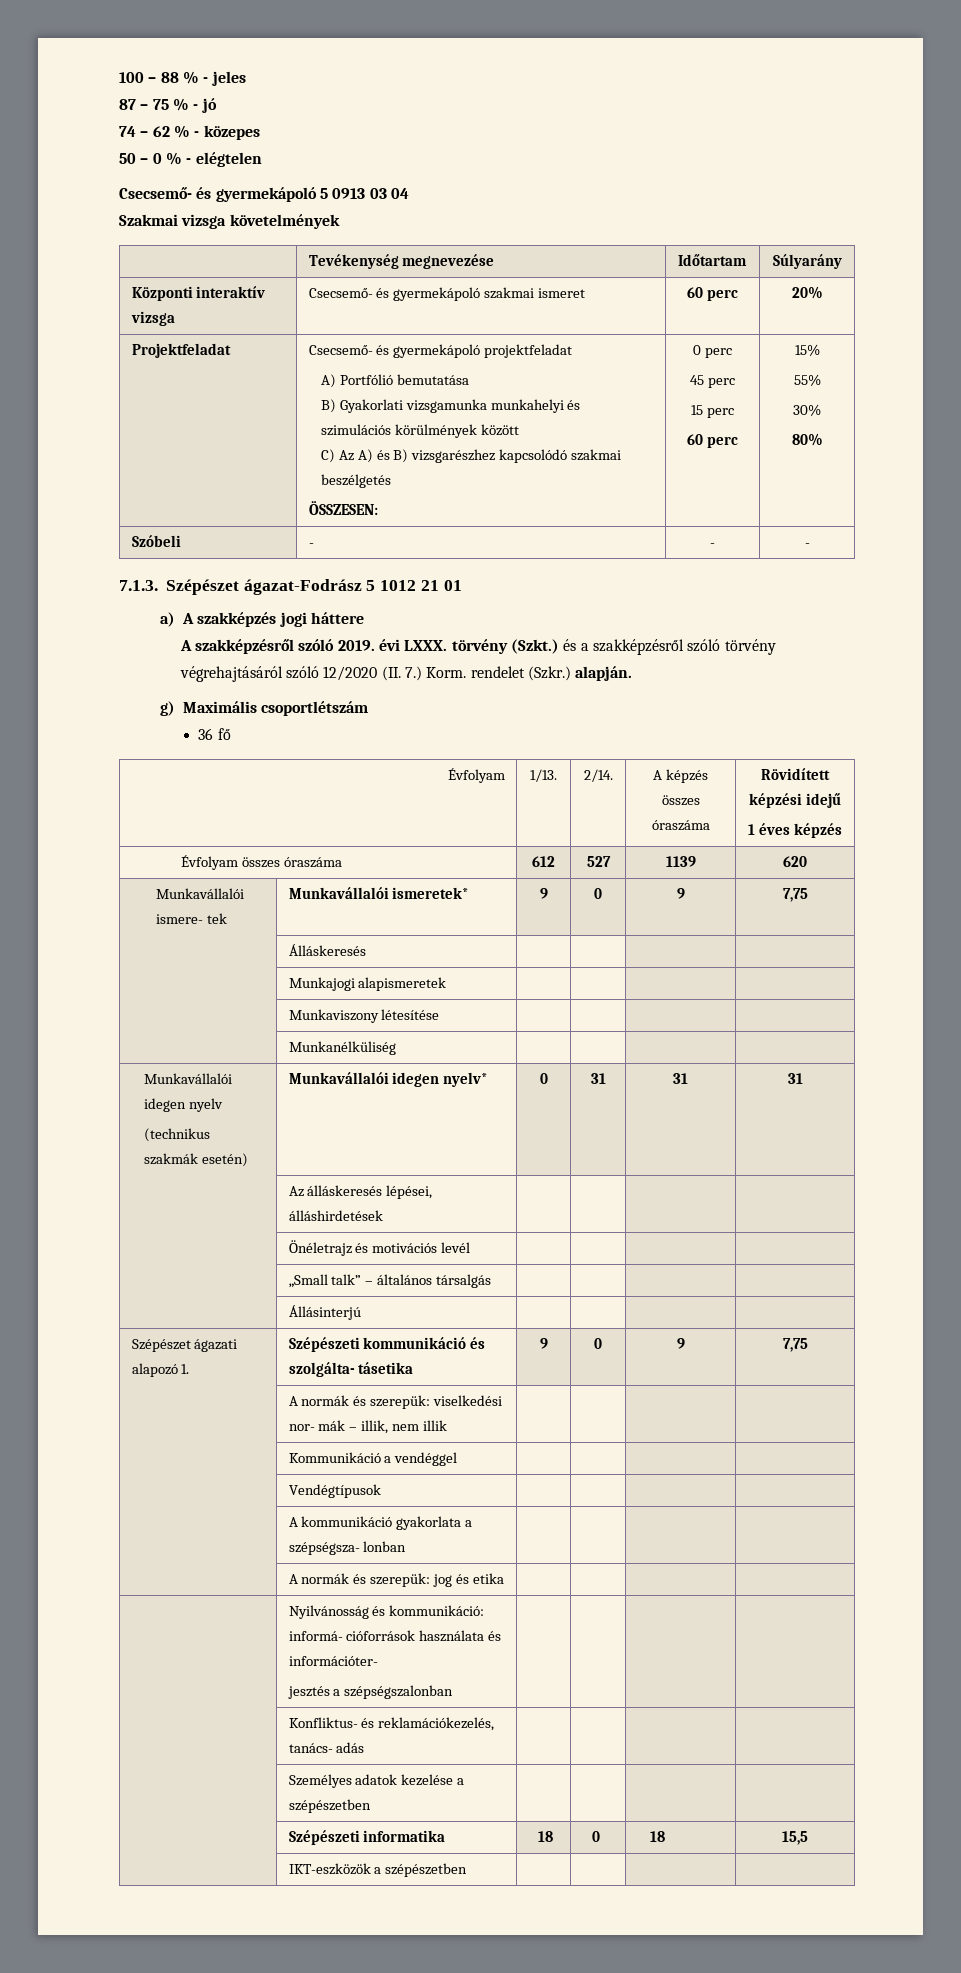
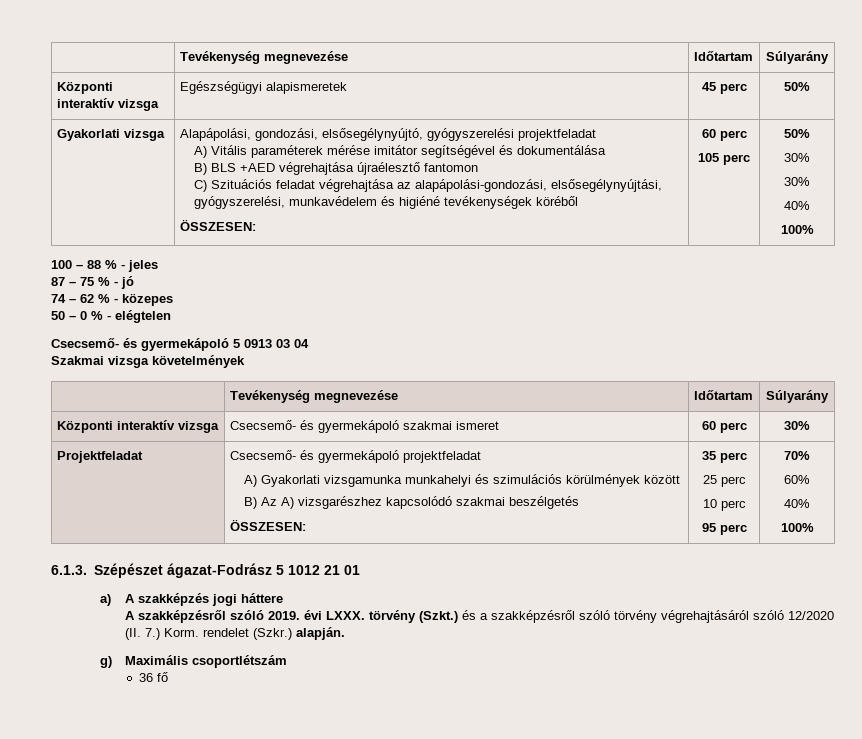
(119, 77) none -> [179,51,348,64] [693,51,753,61] [766,51,830,64] [56,81,113,94] [56,98,159,111] [179,81,347,94] [701,82,747,94] [784,82,811,91] [56,129,165,141] [179,128,596,141] [194,145,607,158] [194,162,479,175] [194,179,663,192] [194,196,579,209] [179,219,256,231] [701,129,747,141] [698,153,751,165] [784,129,811,138] [784,153,811,162] [784,177,811,186] [784,201,811,210] [780,225,814,234] | Tevékenység megnevezése | Időtartam | Súlyarány // Központi interaktív vizsga | Egészségügyi alapismeretek | 45 perc | 50% // Gyakorlati vizsga | Alapápolási, gondozási, elsősegélynyújtó, gyógyszerelési projektfeladat // A) Vitális paraméterek mérése imitátor segítségével és dokumentálása // B) BLS +AED végrehajtása újraélesztő fantomon // C) Szituációs feladat végrehajtása az alapápolási-gondozási, elsősegélynyújtási, gyógyszerelési, munkavédelem és higiéné tevékenységek köréből // ÖSSZESEN: | 60 perc // 105 perc | 50% // 30% // 30% // 40% // 100% //
[791,286,823,299] 20% -> [784,421,811,430] 30%
[339,374,469,385] [320,399,336,413] Portfólió bemutatása // B) -> (258, 481) none
[320,449,335,463] C) -> [244,497,258,509] B)
[376,449,409,463] és B) -> (295, 503) none
[693,345,732,358] [690,375,735,388] [691,405,734,418] [687,434,738,448] [794,344,820,356] [793,374,821,386] [793,404,821,416] [791,433,823,446] [131,535,181,547] [308,543,314,547] [710,543,715,547] [804,543,810,547] [119,580,158,591] 0 perc // 45 perc // 15 perc // 60 perc | 15% // 55% // 30% // 80% // Szóbeli | - | - | - // 7.1.3. -> [701,451,747,463] [702,475,746,487] [702,499,746,511] [701,523,747,535] [784,451,811,460] [784,475,811,484] [784,499,811,508] [780,523,814,532] [51,565,87,575] 35 perc // 25 perc // 10 perc // 95 perc | 70% // 60% // 40% // 100% // 6.1.3.
[447,768,505,783] [530,769,557,782] [583,769,613,782] [653,769,708,783] [661,795,700,806] [651,820,710,831] [761,768,830,780] [749,793,841,808] [748,823,842,838] [180,855,342,870] [532,856,555,867] [586,856,611,867] [665,856,696,867] [783,856,807,867] [156,888,245,899] [156,913,228,924] [288,887,470,899] [539,888,548,899] [594,888,602,899] [676,888,685,899] [782,888,808,902] [288,944,366,956] [288,977,447,991] [288,1009,440,1023] [288,1041,396,1055] [143,1073,232,1084] [143,1098,223,1112] [143,1128,210,1142] [143,1153,248,1167] [288,1072,489,1087] [539,1073,548,1084] [590,1073,606,1084] [673,1073,688,1084] [787,1073,803,1084] [288,1185,433,1199] [288,1210,383,1221] [288,1240,471,1256] [288,1274,492,1288] [288,1305,361,1320] [131,1339,238,1352] [131,1363,190,1377] [288,1337,486,1352] [288,1362,414,1377] [539,1338,548,1349] [594,1338,602,1349] [676,1338,685,1349] [782,1338,808,1352] [288,1395,503,1409] [288,1420,448,1434] [288,1452,458,1466] [288,1484,381,1498] [288,1516,473,1530] [288,1541,407,1555] [288,1573,504,1587] [288,1605,485,1619] [288,1630,502,1642] [288,1656,378,1666] [287,1685,454,1699] [288,1717,495,1731] [288,1742,365,1753] [288,1774,465,1788] [288,1799,371,1813] [288,1830,446,1845] [537,1831,553,1842] [591,1831,600,1842] [649,1831,665,1842] [782,1831,808,1845] [288,1863,468,1877] // Évfolyam | 1/13. | 2/14. | A képzés összes óraszáma | Rövidített képzési idejű // 1 éves képzés // Évfolyam összes óraszáma | 612 | 527 | 1139 | 620 // Munkavállalói ismere- tek | Munkavállalói ismeretek* | 9 | 0 | 9 | 7,75 // | Álláskeresés | | | | // | Munkajogi alapismeretek | | | | // | Munkaviszony létesítése | | | | // | Munkanélküliség | | | | // Munkavállalói idegen nyelv // (technikus szakmák esetén) | Munkavállalói idegen nyelv* | 0 | 31 | 31 | 31 // | Az álláskeresés lépései, álláshirdetések | | | | // | Önéletrajz és motivációs levél | | | | // | „Small talk” – általános társalgás | | | | // | Állásinterjú | | | | // Szépészet ágazati alapozó 1. | Szépészeti kommunikáció és szolgálta- tásetika | 9 | 0 | 9 | 7,75 // | A normák és szerepük: viselkedési nor- mák – illik, nem illik | | | | // | Kommunikáció a vendéggel | | | | // | Vendégtípusok | | | | // | A kommunikáció gyakorlata a szépségsza- lonban | | | | // | A normák és szerepük: jog és etika | | | | // | Nyilvánosság és kommunikáció: informá- cióforrások használata és információter- // jesztés a szépségszalonban | | | | // | Konfliktus- és reklamációkezelés, tanács- adás | | | | // | Személyes adatok kezelése a szépészetben | | | | // | Szépészeti informatika | 18 | 0 | 18 | 15,5 // | IKT-eszközök a szépészetben | | | | -> (168, 677) none

